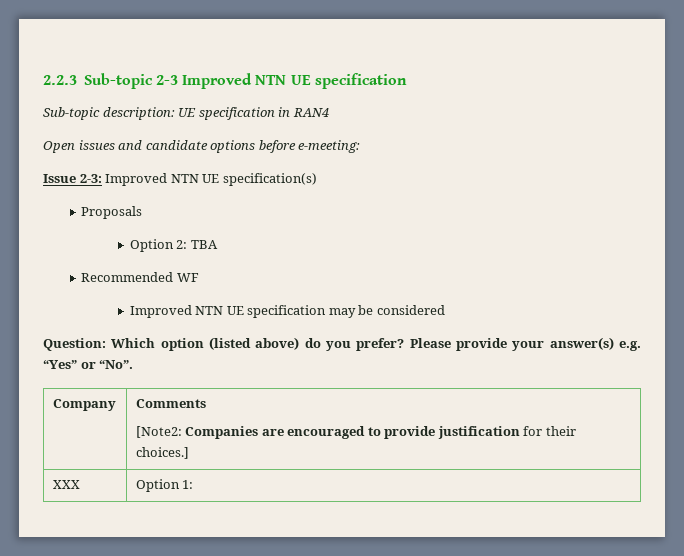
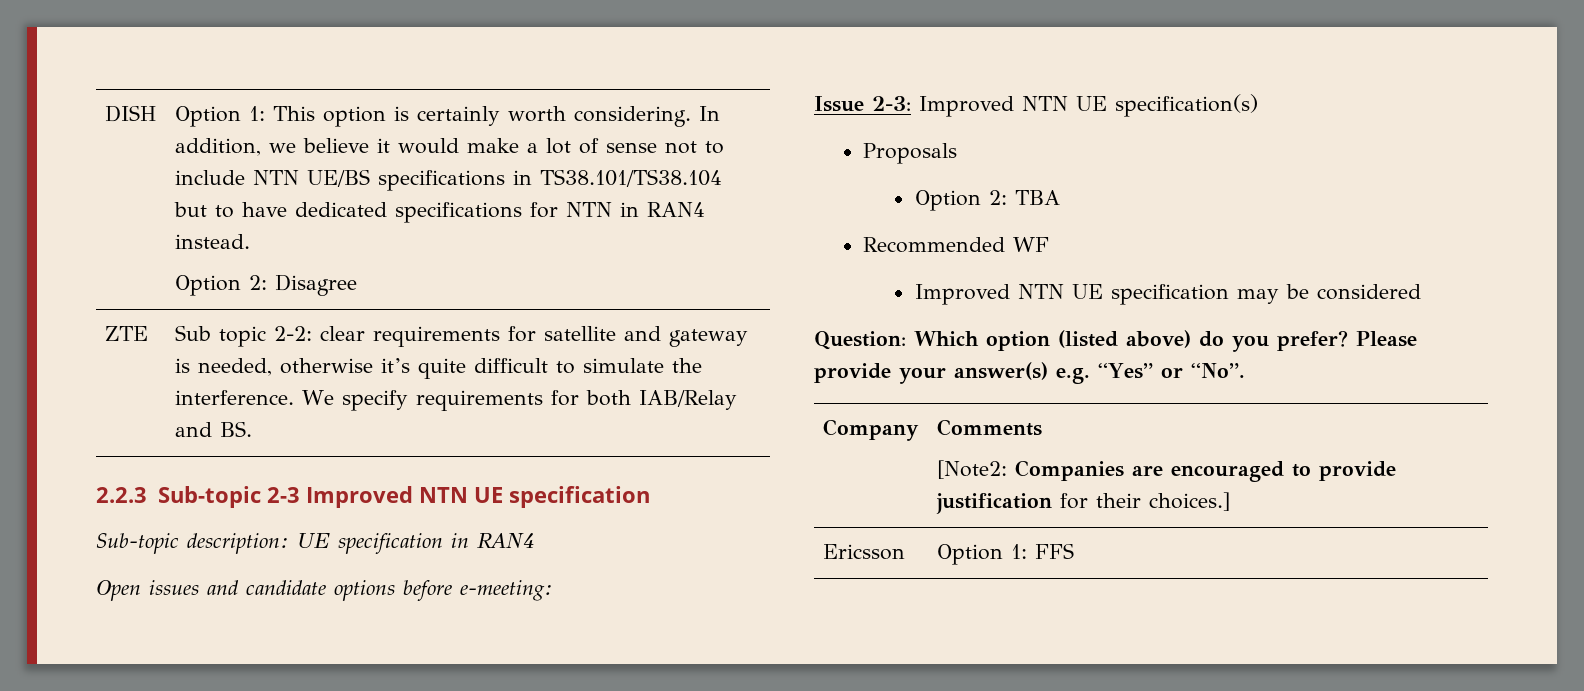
(43, 80) none -> [105,105,157,122] [175,106,721,127] [175,138,725,156] [175,169,723,191] [174,202,706,223] [175,234,251,249] [175,274,358,296] [105,326,149,341] [175,325,749,347] [175,358,703,379] [175,390,738,411] [175,421,253,437] DISH | Option 1: This option is certainly worth considering. In addition, we believe it would make a lot of sense not to include NTN UE/BS specifications in TS38.101/TS38.104 but to have dedicated specifications for NTN in RAN4 instead. // Option 2: Disagree // ZTE | Sub topic 2-2: clear requirements for satellite and gateway is needed, otherwise it’s quite difficult to simulate the interference. We specify requirements for both IAB/Relay and BS. //
[52,480,80,489] [135,479,194,492] XXX | Option 1: -> [823,544,906,560] [937,543,1075,565] Ericsson | Option 1: FFS

